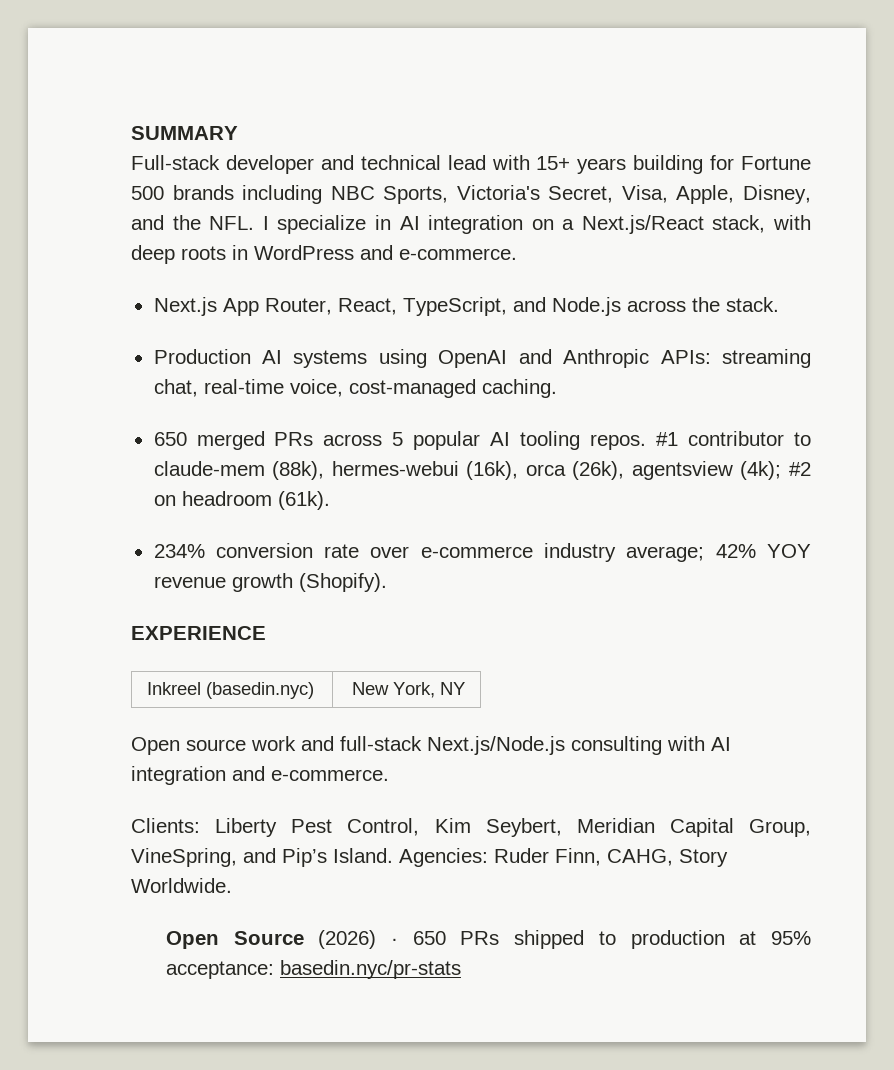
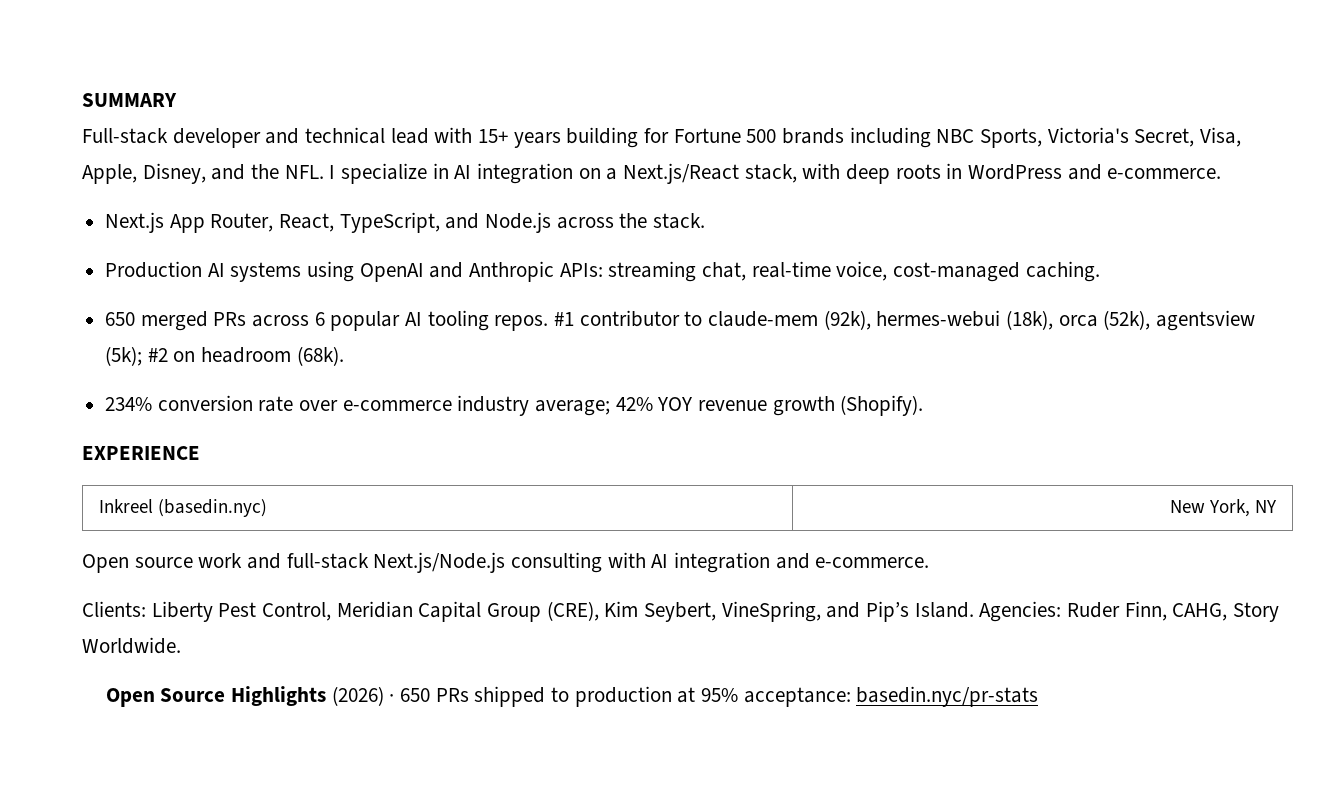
[392,432,404,446] 5 -> [314,312,325,326] 6
[272,461,782,480] (88k), hermes-webui (16k), orca (26k), agentsview (4k); -> [823,310,1256,331] [105,346,143,366] (92k), hermes-webui (18k), orca (52k), agentsview (5k);
[277,491,330,510] (61k). -> [296,346,344,366] (68k).
[434,818,811,837] Kim Seybert, Meridian Capital Group, -> [336,601,717,622] Meridian Capital Group (CRE), Kim Seybert,
(304, 938) none -> [230,686,326,706] Highlights

